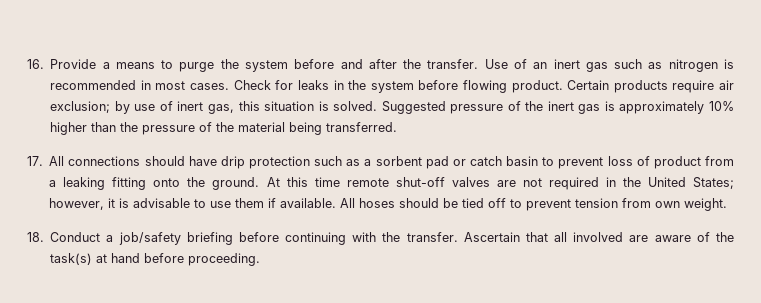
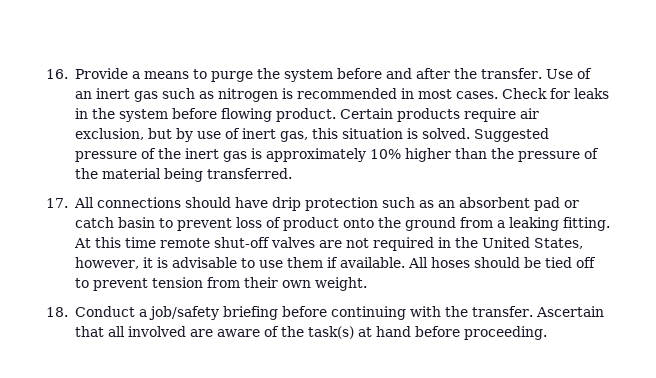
[50,101,111,113] exclusion; -> [74,128,172,140] exclusion, but
[364,156,422,166] a sorbent -> [437,197,530,208] an absorbent
[705,156,735,166] [49,177,260,190] from a leaking fitting onto the ground. -> [342,217,610,231] onto the ground from a leaking fitting.
[692,177,734,189] States; -> [533,238,583,249] States,
(652, 203) none -> [243,277,278,288] their

